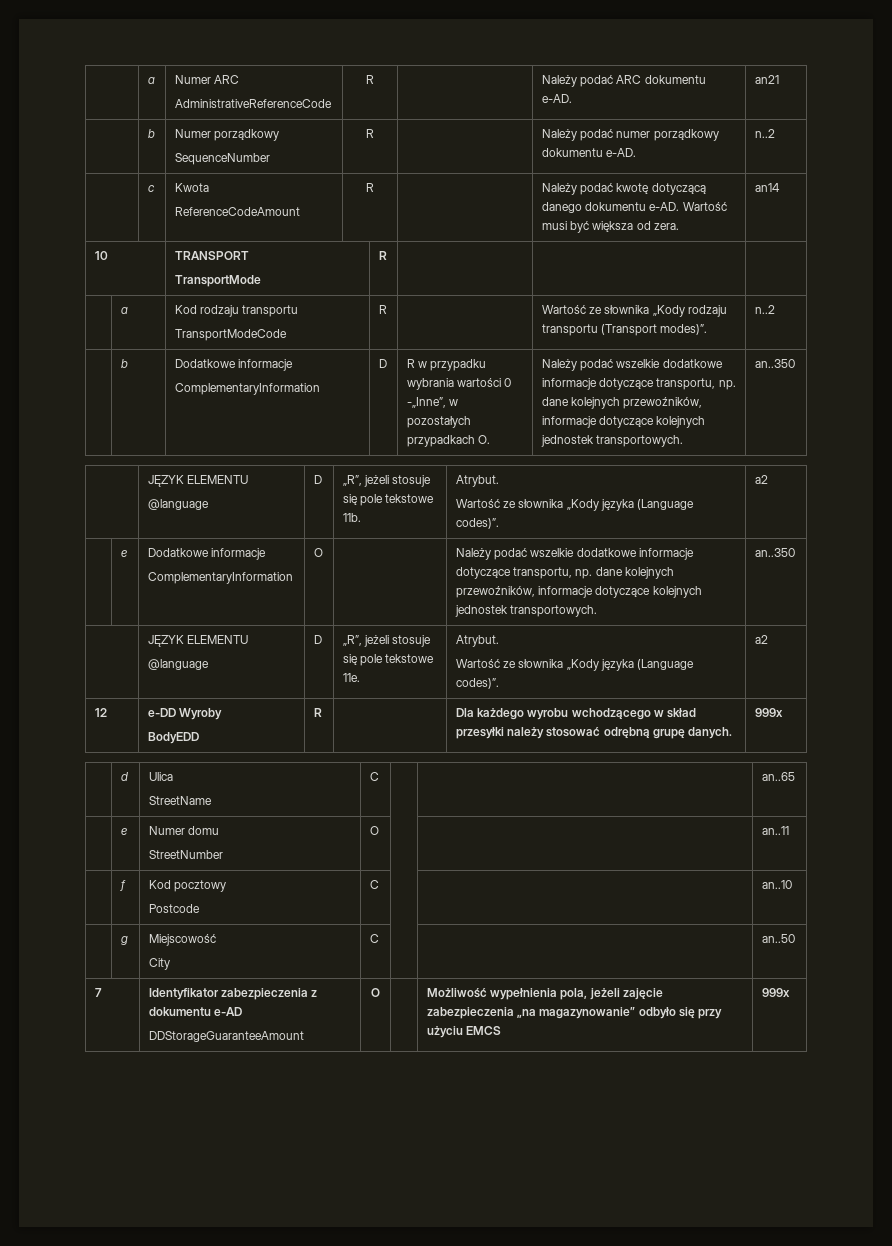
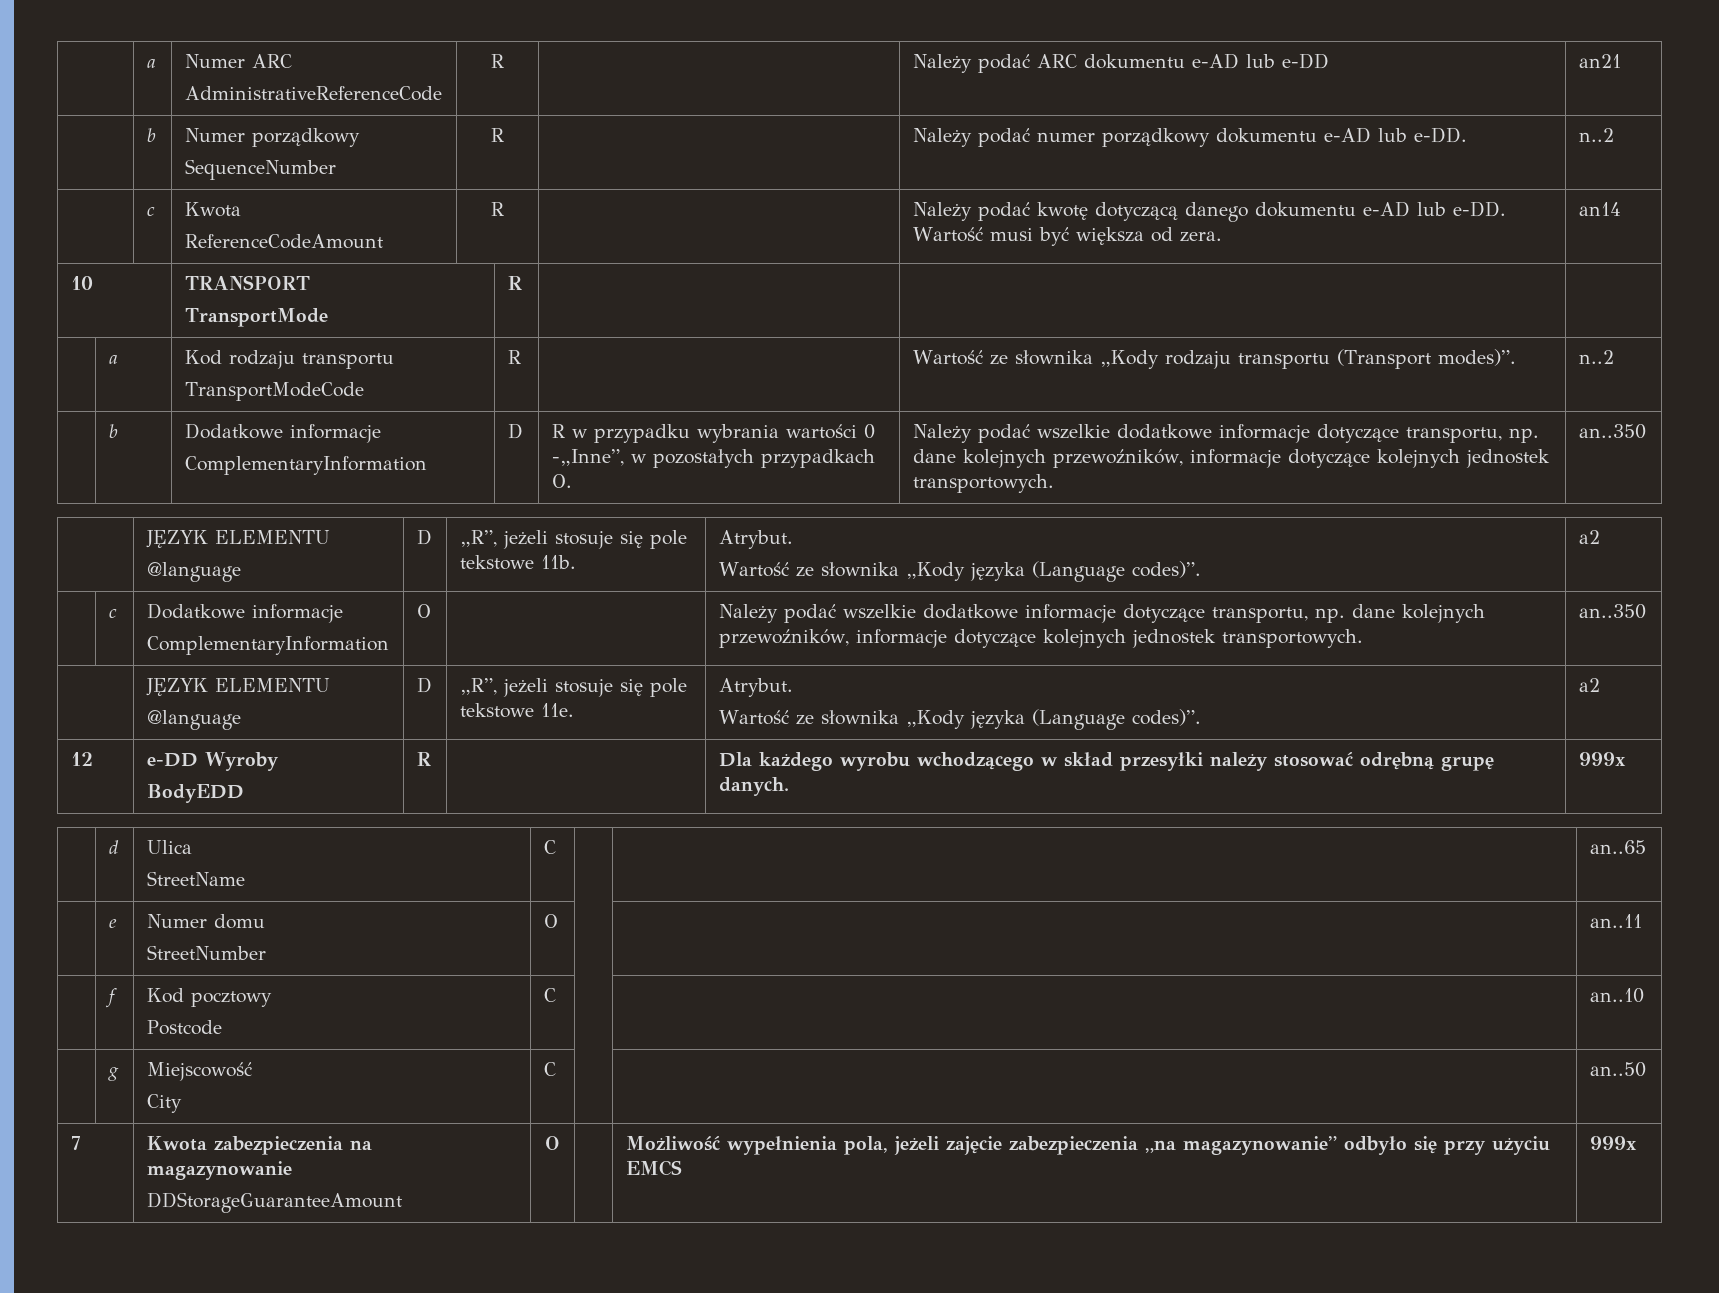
[541,94,572,103] e-AD. -> [1191,53,1329,69] e-AD lub e-DD
[606,148,637,157] e-AD. -> [1323,127,1467,143] e-AD lub e-DD.
[649,202,680,211] e-AD. -> [1362,201,1506,217] e-AD lub e-DD.
[120,550,127,557] e -> [108,609,117,618] c
[148,988,318,1000] [148,1007,243,1016] Identyfikator zabezpieczenia z dokumentu e-AD -> [146,1136,372,1155] [146,1161,292,1180] Kwota zabezpieczenia na magazynowanie

